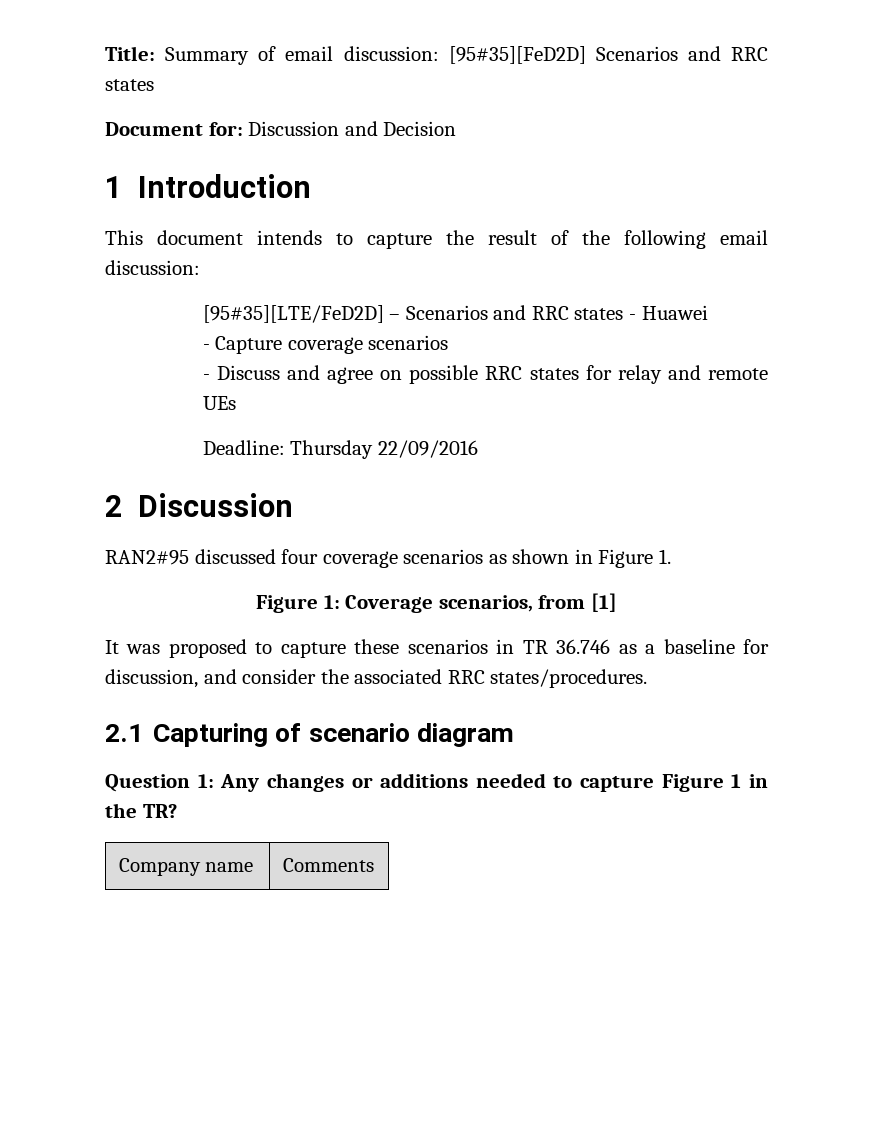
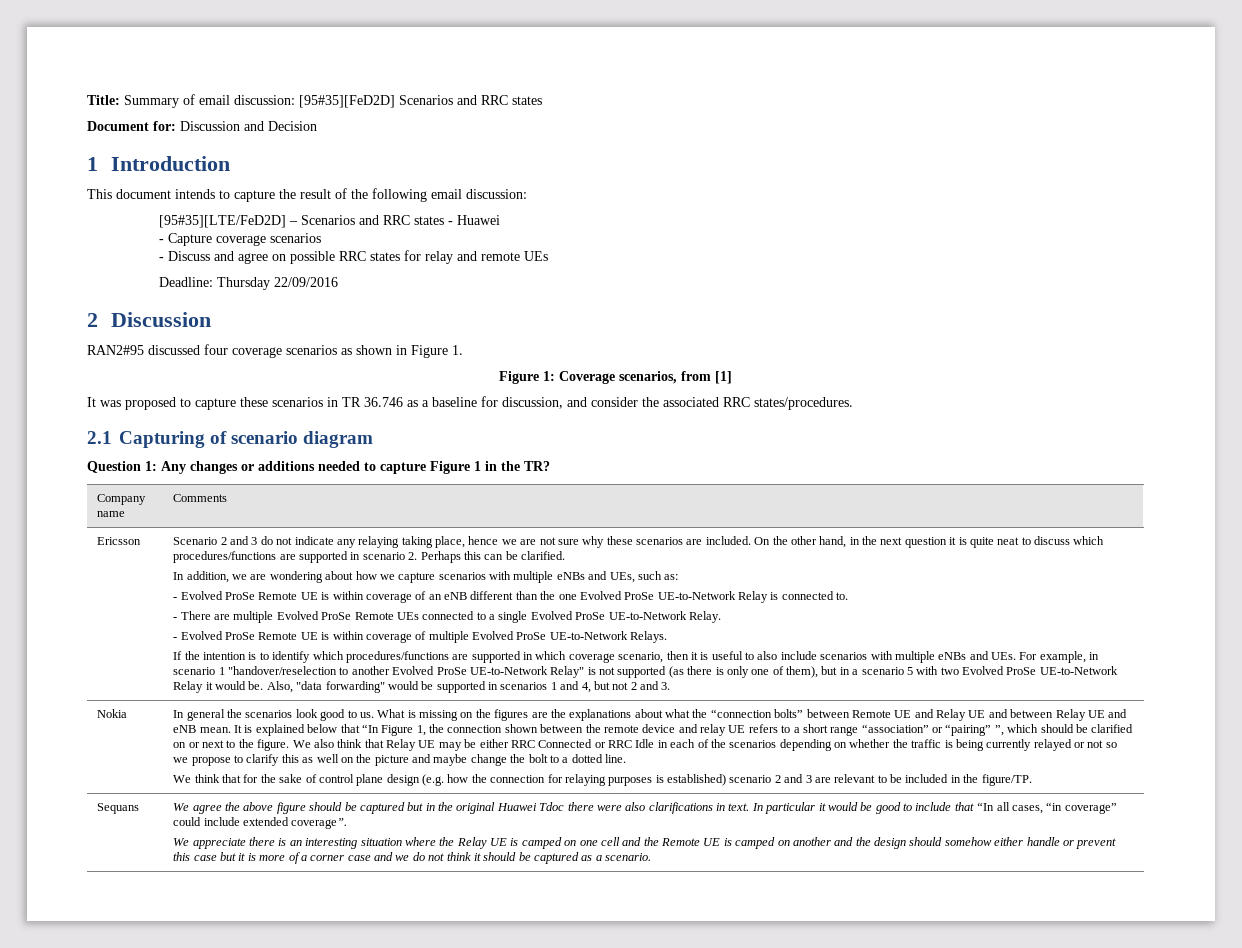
(374, 865) none -> [97,537,142,545] [173,536,1105,548] [173,551,566,563] [173,571,679,583] [173,591,849,603] [173,611,721,623] [173,631,668,643] [173,651,1100,663] [173,666,1118,678] [173,681,671,693] [97,709,128,718] [173,709,1128,721] [173,724,1134,736] [173,739,1117,751] [173,754,627,766] [173,774,1032,786] [97,803,140,814] [173,802,1117,814] [173,817,348,829] [173,837,1117,849] [173,852,652,864] // Ericsson | Scenario 2 and 3 do not indicate any relaying taking place, hence we are not sure why these scenarios are included. On the other hand, in the next question it is quite neat to discuss which procedures/functions are supported in scenario 2. Perhaps this can be clarified. // In addition, we are wondering about how we capture scenarios with multiple eNBs and UEs, such as: // - Evolved ProSe Remote UE is within coverage of an eNB different than the one Evolved ProSe UE-to-Network Relay is connected to. // - There are multiple Evolved ProSe Remote UEs connected to a single Evolved ProSe UE-to-Network Relay. // - Evolved ProSe Remote UE is within coverage of multiple Evolved ProSe UE-to-Network Relays. // If the intention is to identify which procedures/functions are supported in which coverage scenario, then it is useful to also include scenarios with multiple eNBs and UEs. For example, in scenario 1 "handover/reselection to another Evolved ProSe UE-to-Network Relay" is not supported (as there is only one of them), but in a scenario 5 with two Evolved ProSe UE-to-Network Relay it would be. Also, "data forwarding" would be supported in scenarios 1 and 4, but not 2 and 3. // Nokia | In general the scenarios look good to us. What is missing on the figures are the explanations about what the “connection bolts” between Remote UE and Relay UE and between Relay UE and eNB mean. It is explained below that “In Figure 1, the connection shown between the remote device and relay UE refers to a short range “association” or “pairing” ”, which should be clarified on or next to the figure. We also think that Relay UE may be either RRC Connected or RRC Idle in each of the scenarios depending on whether the traffic is being currently relayed or not so we propose to clarify this as well on the picture and maybe change the bolt to a dotted line. // We think that for the sake of control plane design (e.g. how the connection for relaying purposes is established) scenario 2 and 3 are relevant to be included in the figure/TP. // Sequans | We agree the above figure should be captured but in the original Huawei Tdoc there were also clarifications in text. In particular it would be good to include that “In all cases, “in coverage” could include extended coverage”. // We appreciate there is an interesting situation where the Relay UE is camped on one cell and the Remote UE is camped on another and the design should somehow either handle or prevent this case but it is more of a corner case and we do not think it should be captured as a scenario.

